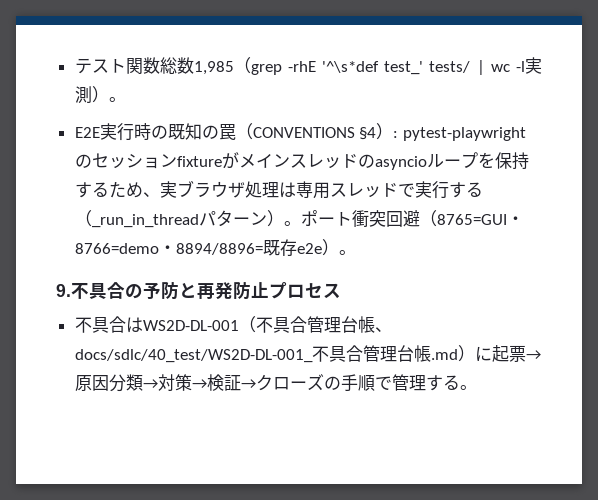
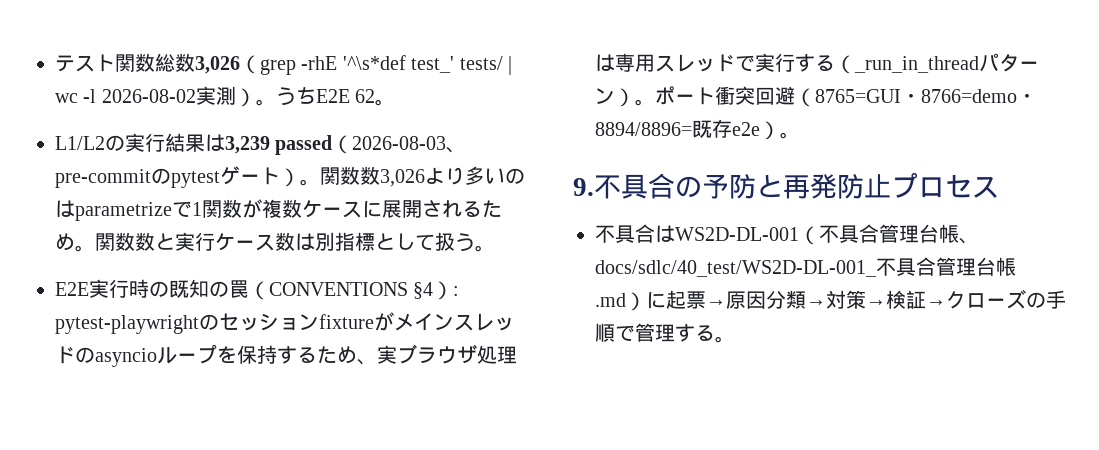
[193,61,234,75] 1,985 -> [195,56,240,74] 3,026
(526, 66) none -> [101,89,196,103] 2026-08-02
(126, 99) none -> [275,86,396,106] [55,133,467,155] [55,166,525,188] [55,199,502,221] [55,232,495,252] うちE2E 62。 // L1/L2の実行結果は3,239 passed（2026-08-03、pre-commitのpytestゲート）。関数数3,026より多いのはparametrizeで1関数が複数ケースに展開されるため。関数数と実行ケース数は別指標として扱う。

